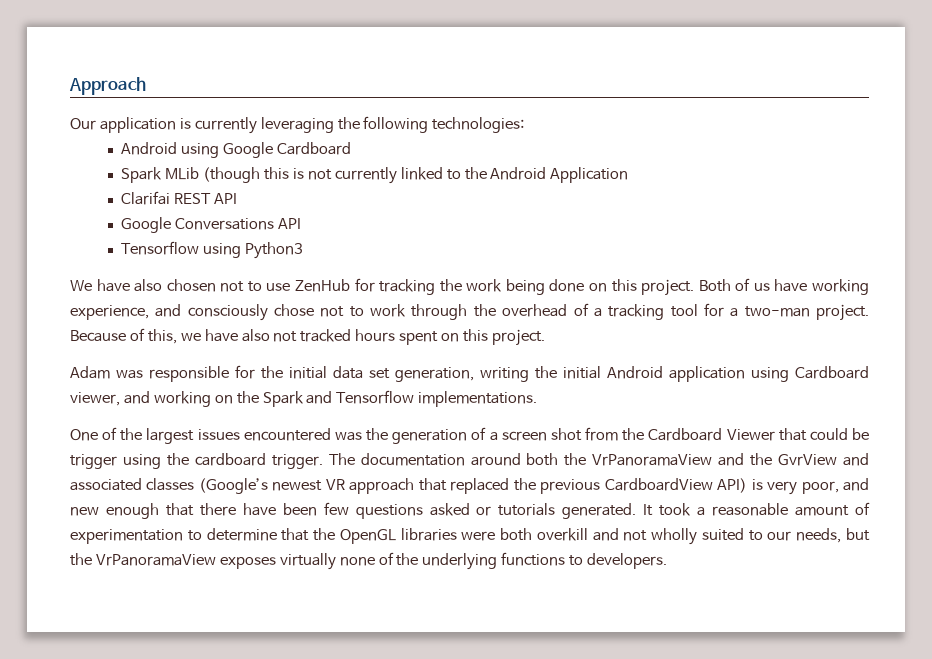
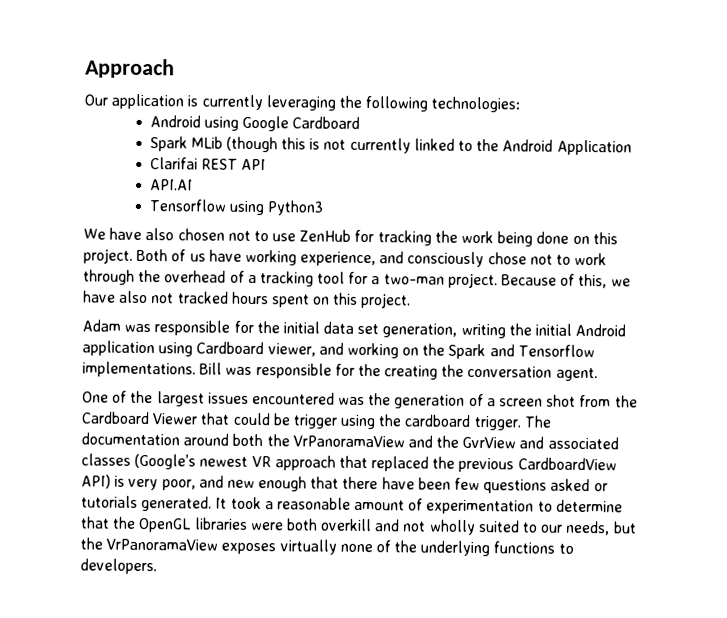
[121,217,302,233] Google Conversations API -> [149,179,193,191] API.AI
(538, 399) none -> [199,362,598,382] Bill was responsible for the creating the conversation agent.

